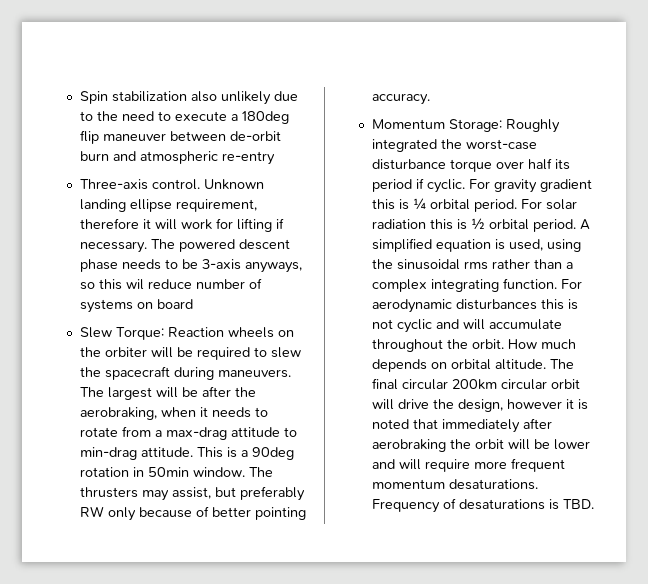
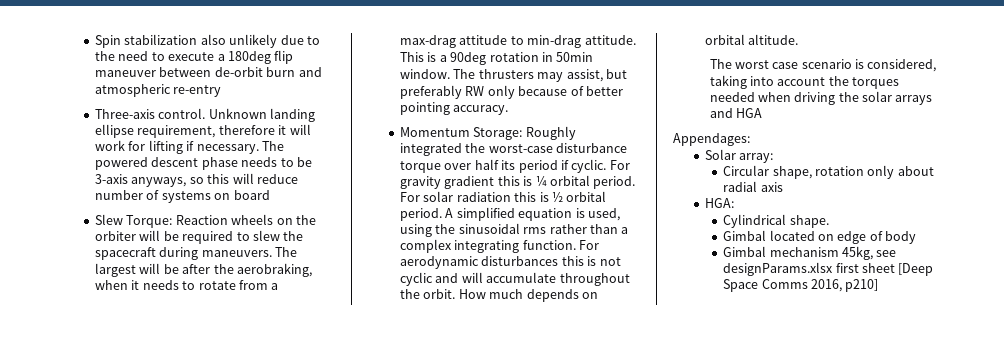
[126,279,145,290] wil -> [232,173,254,184] will
[550,359,575,369] [372,378,581,390] [372,399,589,412] [372,418,553,433] [372,439,591,452] [372,458,566,472] [372,479,539,490] [372,498,595,513] The final circular 200km circular orbit will drive the design, however it is noted that immediately after aerobraking the orbit will be lower and will require more frequent momentum desaturations. Frequency of desaturations is TBD. -> [709,59,937,72] [709,75,900,89] [709,91,933,105] [709,108,762,118] [673,133,750,146] [705,149,774,163] [723,165,934,179] [723,181,783,192] [705,198,735,208] [723,214,829,228] [723,230,917,244] [723,246,897,260] [723,262,934,276] [723,279,879,292] // The worst case scenario is considered, taking into account the torques needed when driving the solar arrays and HGA // Appendages: // Solar array: // Circular shape, rotation only about radial axis // HGA: // Cylindrical shape. // Gimbal located on edge of body // Gimbal mechanism 45kg, see designParams.xlsx first sheet [Deep Space Comms 2016, p210]

